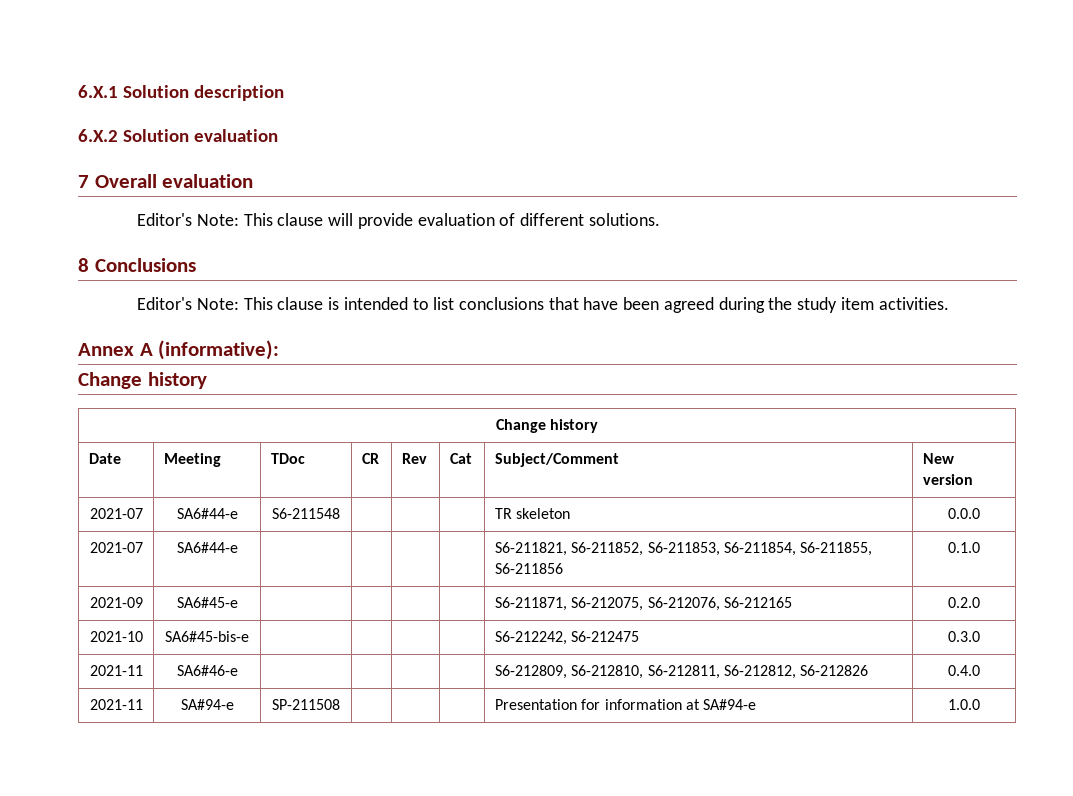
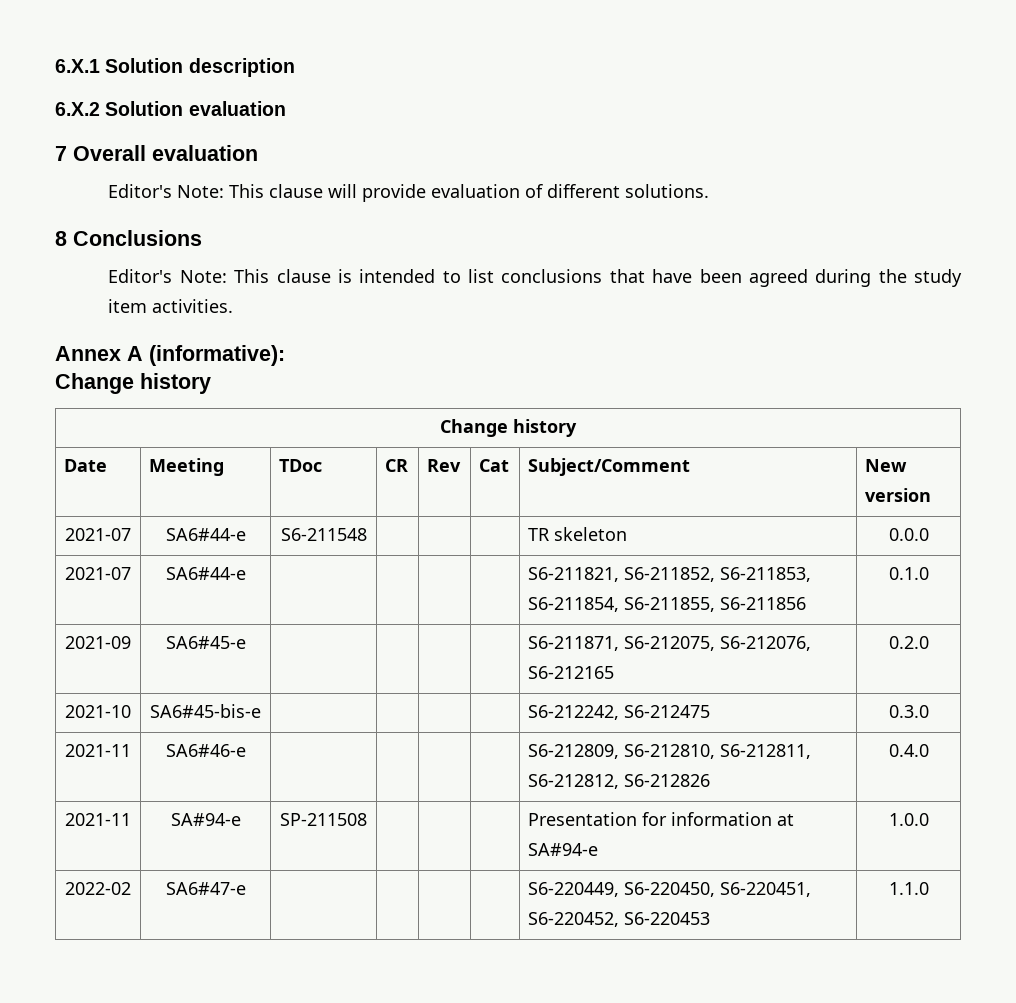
(980, 704) none -> [65,882,131,895] [165,882,246,895] [528,882,812,897] [528,912,711,927] [888,882,929,895] // 2022-02 | SA6#47-e | | | | | S6-220449, S6-220450, S6-220451, S6-220452, S6-220453 | 1.1.0

